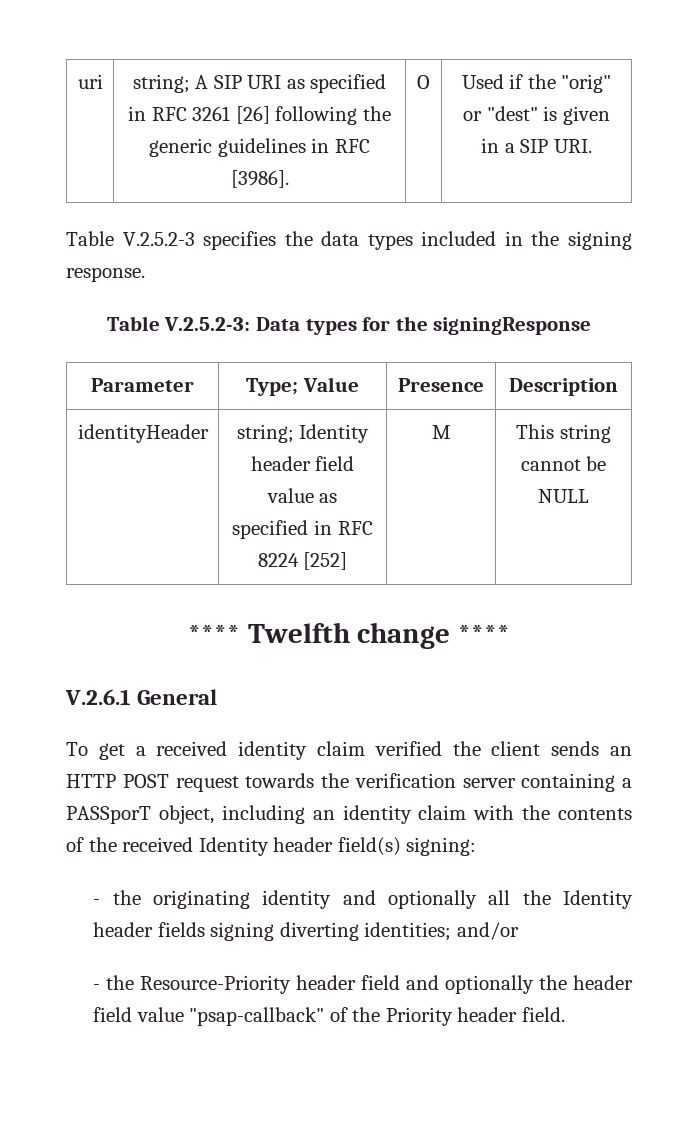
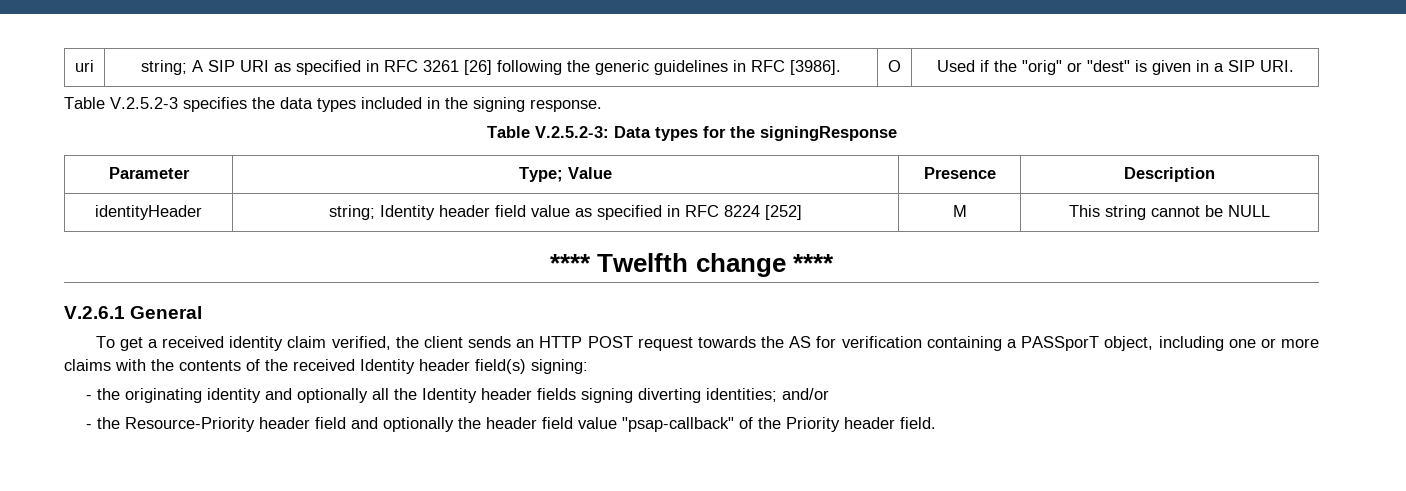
[374,741,442,756] verified -> [331,336,391,350] verified,
[354,773,516,788] verification server -> [789,336,922,348] AS for verification
[312,805,467,824] an identity claim -> [1228,338,1319,348] [64,359,111,371] one or more claims

